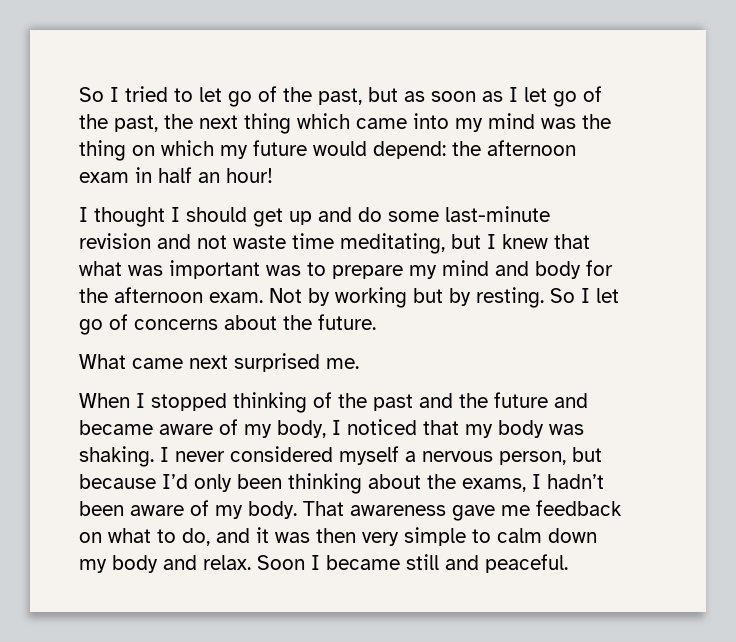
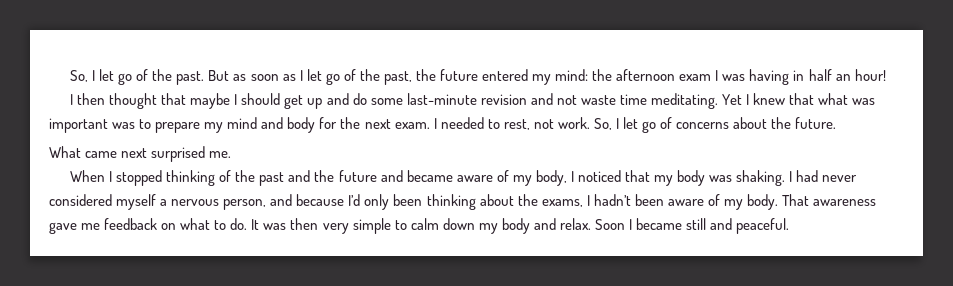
[79,86,398,107] So I tried to let go of the past, but -> [70,69,230,85] So, I let go of the past. But
[199,113,611,134] [79,140,576,161] [79,172,129,183] next thing which came into my mind was the thing on which my future would depend: the afternoon exam -> [439,69,790,85] future entered my mind: the afternoon exam I was having
[94,207,165,227] thought -> [77,93,231,109] then thought that maybe
[340,233,481,254] meditating, but -> [650,93,743,109] meditating. Yet
[114,287,575,308] afternoon exam. Not by working but by resting. So -> [364,117,612,130] next exam. I needed to rest, not work. So,
(169, 454) none -> [796,170,819,182] had
[572,447,602,462] but -> [270,194,293,206] and
[182,527,269,546] do, and it -> [230,218,260,230] do. It

